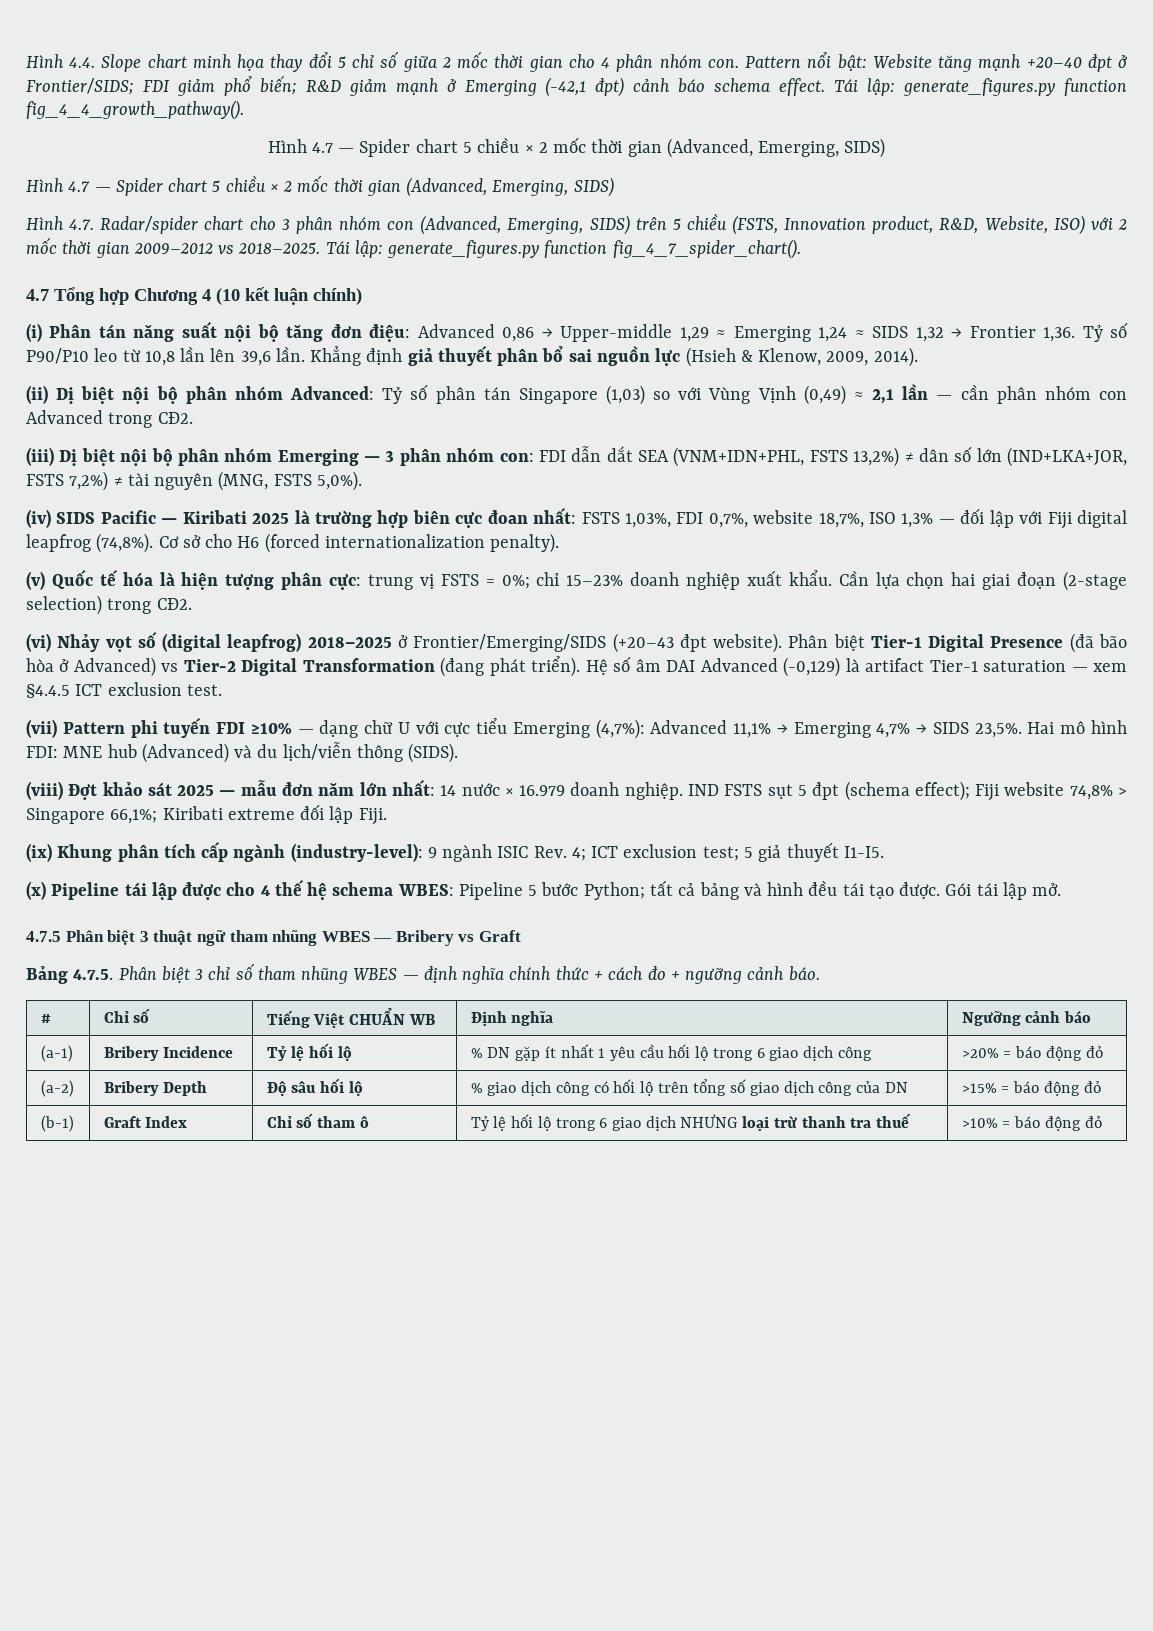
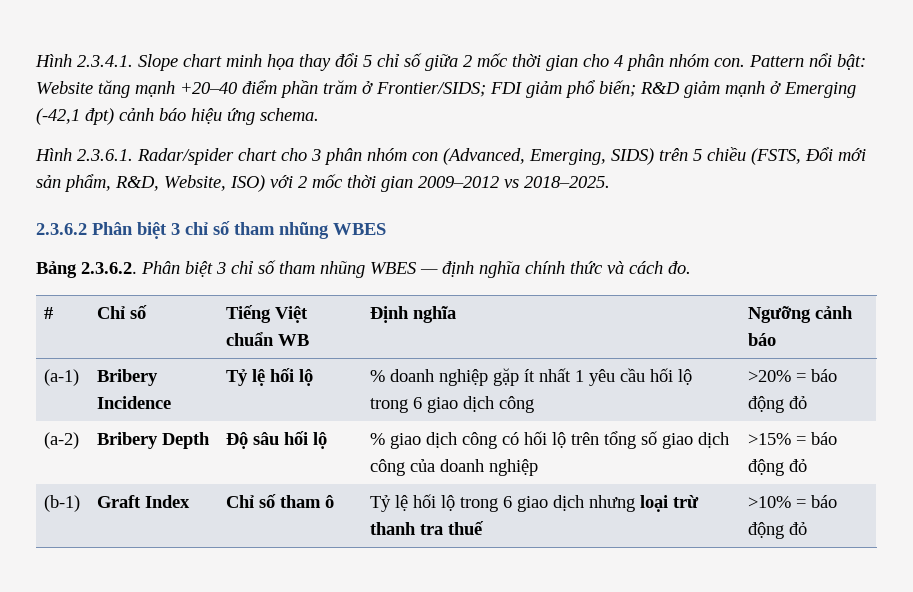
[26,54,96,68] Hình 4.4. -> [35,54,133,67] Hình 2.3.4.1.
[1087,54,1112,72] đpt -> [242,80,357,98] điểm phần trăm
[714,78,1127,96] [26,100,244,120] [267,137,886,158] [26,175,614,197] [26,216,95,230] schema effect. Tái lập: generate_figures.py function fig_4_4_growth_pathway(). // Hình 4.7 — Spider chart 5 chiều × 2 mốc thời gian (Advanced, Emerging, SIDS) // Hình 4.7 — Spider chart 5 chiều × 2 mốc thời gian (Advanced, Emerging, SIDS) // Hình 4.7. -> [191,108,319,125] [35,148,133,161] hiệu ứng schema. // Hình 2.3.6.1.
[784,216,934,234] Innovation product, -> [805,147,866,161] [36,174,111,192] Đổi mới sản phẩm,
[325,239,801,259] [26,287,362,305] [26,322,1129,342] [26,346,918,367] [26,384,1128,405] [26,410,193,428] [26,446,1127,467] [26,471,362,491] [26,508,1127,529] [26,533,560,553] [26,570,1127,591] [26,595,192,615] [26,632,1128,653] [26,656,1127,677] [26,682,222,698] [26,718,1127,739] [26,742,459,763] [26,780,1128,801] [26,804,387,825] [26,842,884,862] [26,880,1062,900] [26,930,522,946] Tái lập: generate_figures.py function fig_4_7_spider_chart(). // 4.7 Tổng hợp Chương 4 (10 kết luận chính) // (i) Phân tán năng suất nội bộ tăng đơn điệu: Advanced 0,86 → Upper-middle 1,29 ≈ Emerging 1,24 ≈ SIDS 1,32 → Frontier 1,36. Tỷ số P90/P10 leo từ 10,8 lần lên 39,6 lần. Khẳng định giả thuyết phân bổ sai nguồn lực (Hsieh & Klenow, 2009, 2014). // (ii) Dị biệt nội bộ phân nhóm Advanced: Tỷ số phân tán Singapore (1,03) so với Vùng Vịnh (0,49) ≈ 2,1 lần — cần phân nhóm con Advanced trong CĐ2. // (iii) Dị biệt nội bộ phân nhóm Emerging — 3 phân nhóm con: FDI dẫn dắt SEA (VNM+IDN+PHL, FSTS 13,2%) ≠ dân số lớn (IND+LKA+JOR, FSTS 7,2%) ≠ tài nguyên (MNG, FSTS 5,0%). // (iv) SIDS Pacific — Kiribati 2025 là trường hợp biên cực đoan nhất: FSTS 1,03%, FDI 0,7%, website 18,7%, ISO 1,3% — đối lập với Fiji digital leapfrog (74,8%). Cơ sở cho H6 (forced internationalization penalty). // (v) Quốc tế hóa là hiện tượng phân cực: trung vị FSTS = 0%; chỉ 15–23% doanh nghiệp xuất khẩu. Cần lựa chọn hai giai đoạn (2-stage selection) trong CĐ2. // (vi) Nhảy vọt số (digital leapfrog) 2018–2025 ở Frontier/Emerging/SIDS (+20–43 đpt website). Phân biệt Tier-1 Digital Presence (đã bão hòa ở Advanced) vs Tier-2 Digital Transformation (đang phát triển). Hệ số âm DAI Advanced (-0,129) là artifact Tier-1 saturation — xem §4.4.5 ICT exclusion test. // (vii) Pattern phi tuyến FDI ≥10% — dạng chữ U với cực tiểu Emerging (4,7%): Advanced 11,1% → Emerging 4,7% → SIDS 23,5%. Hai mô hình FDI: MNE hub (Advanced) và du lịch/viễn thông (SIDS). // (viii) Đợt khảo sát 2025 — mẫu đơn năm lớn nhất: 14 nước × 16.979 doanh nghiệp. IND FSTS sụt 5 đpt (schema effect); Fiji website 74,8% > Singapore 66,1%; Kiribati extreme đối lập Fiji. // (ix) Khung phân tích cấp ngành (industry-level): 9 ngành ISIC Rev. 4; ICT exclusion test; 5 giả thuyết I1-I5. // (x) Pipeline tái lập được cho 4 thế hệ schema WBES: Pipeline 5 bước Python; tất cả bảng và hình đều tái tạo được. Gói tái lập mở. // 4.7.5 Phân biệt 3 thuật ngữ tham nhũng WBES — Bribery vs Graft -> [36,221,386,239] // 2.3.6.2 Phân biệt 3 chỉ số tham nhũng WBES
[73,969,114,980] 4.7.5. -> [81,262,137,274] 2.3.6.2.
[593,966,820,984] + cách đo + ngưỡng cảnh báo. -> [607,261,691,274] và cách đo.
[349,1008,406,1025] CHUẨN -> [226,332,275,346] chuẩn
[487,1047,511,1058] DN -> [390,369,489,386] doanh nghiệp
[884,1082,908,1093] DN -> [440,459,539,476] doanh nghiệp
[680,1114,738,1128] NHƯNG -> [589,495,636,512] nhưng

